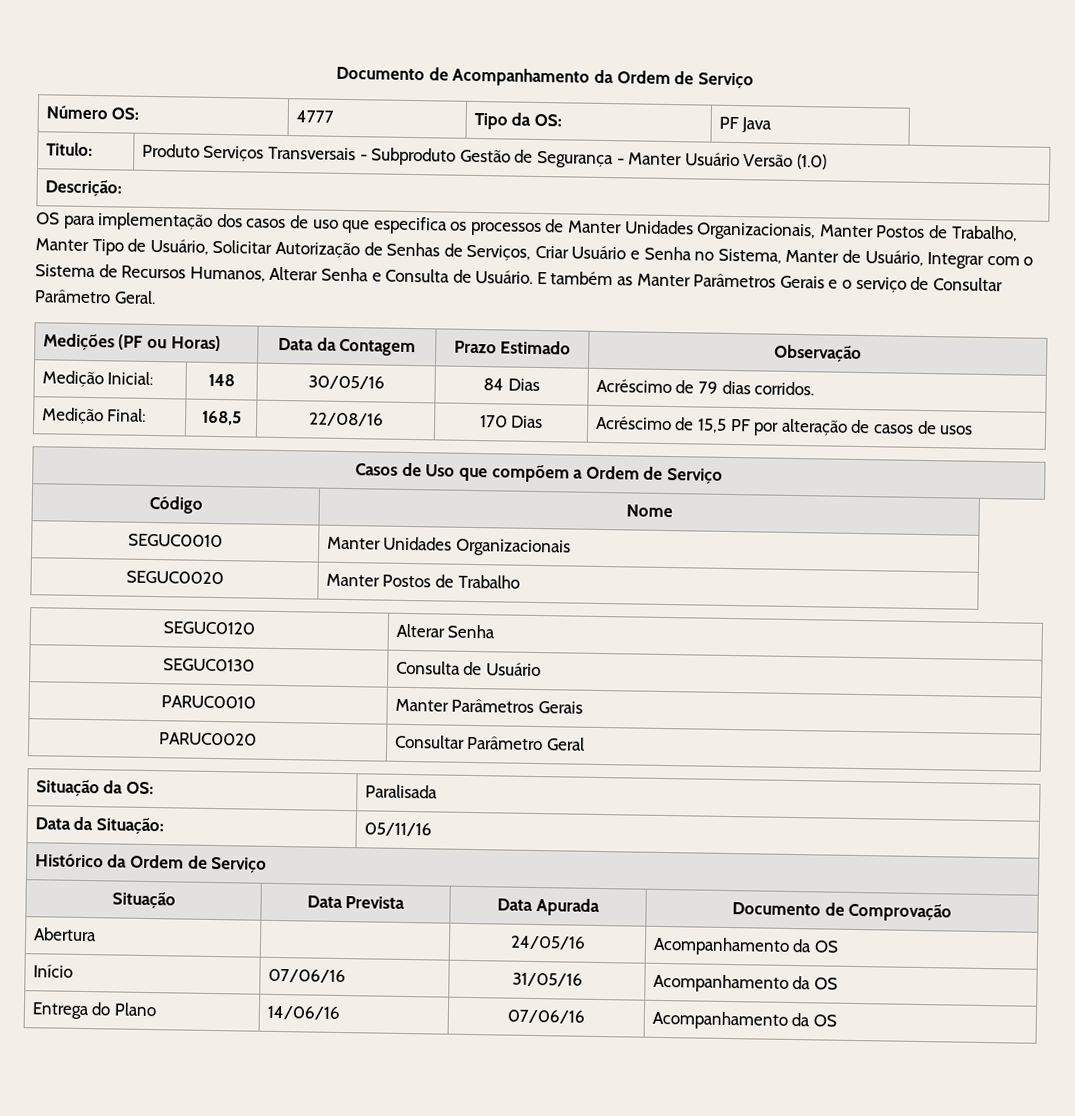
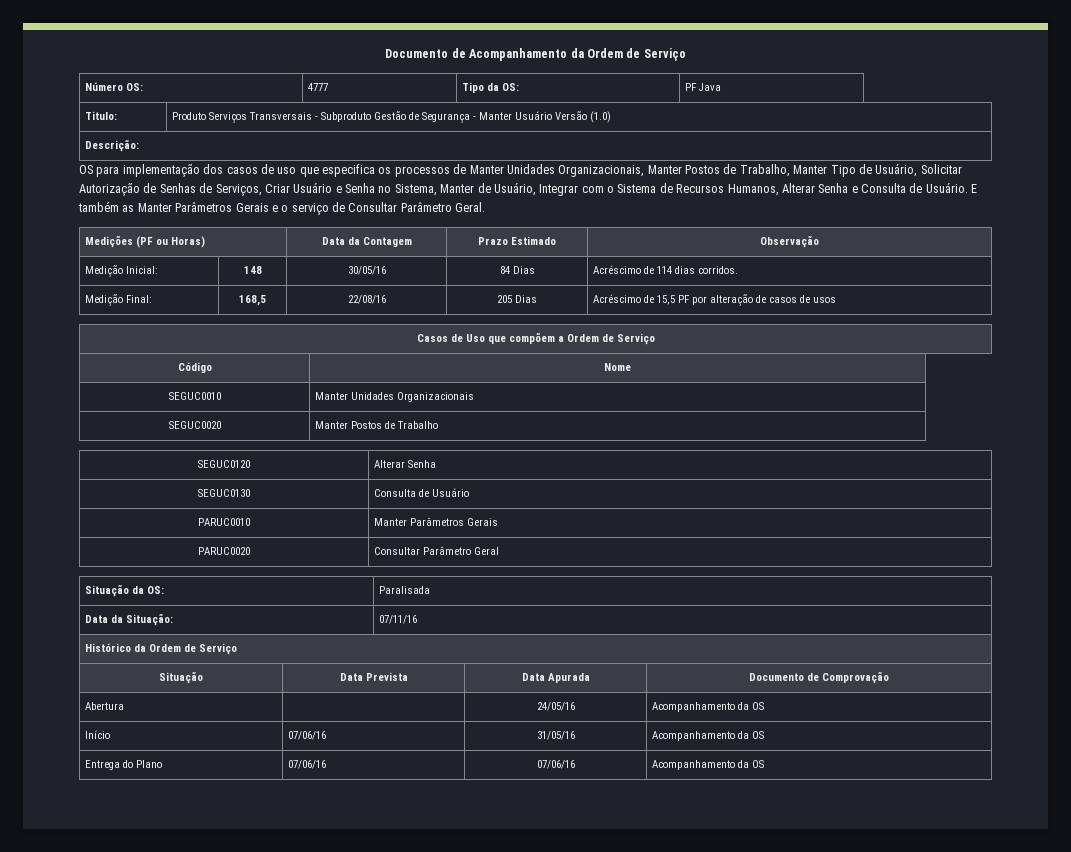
[697,381,718,394] 79 -> [656,266,672,274] 114
[479,415,508,428] 170 -> [497,295,512,303] 205
[363,822,432,837] 05/11/16 -> [378,615,417,624] 07/11/16
[266,1005,341,1020] 14/06/16 -> [287,760,326,769] 07/06/16

